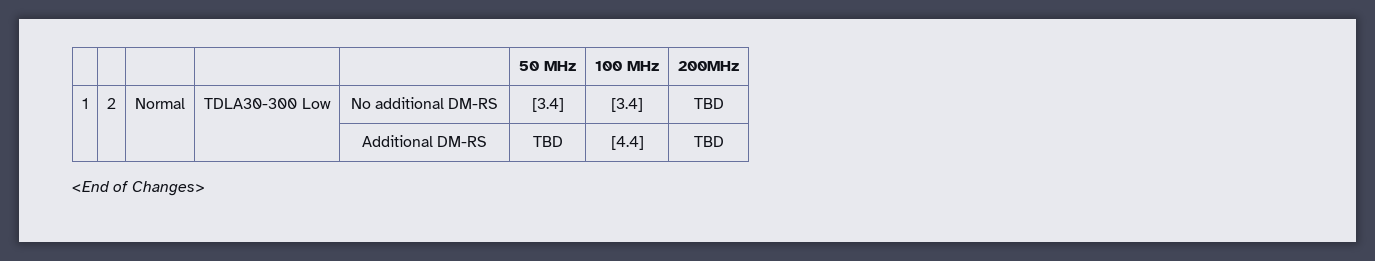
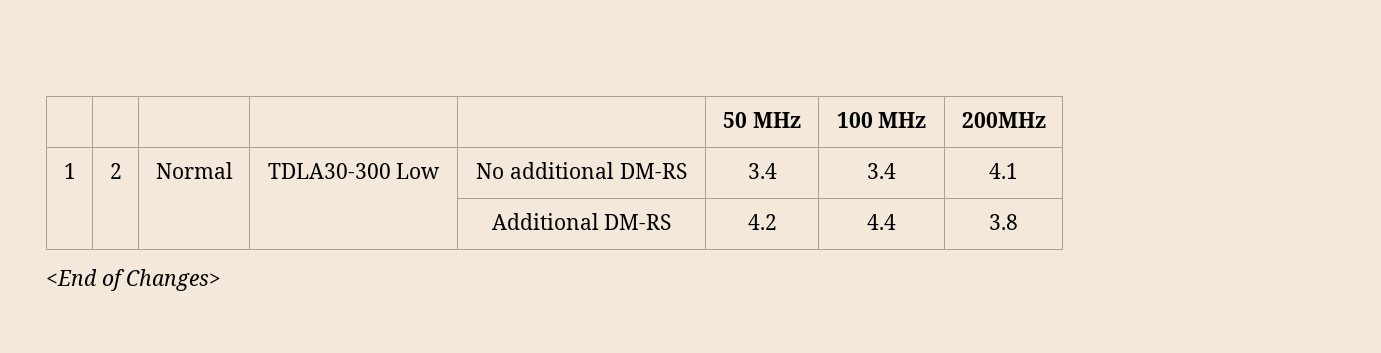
[531,98,564,112] [611,98,643,112] [693,98,724,109] [3.4] | [3.4] | TBD -> [747,163,777,179] [866,163,896,179] [988,163,1018,179] 3.4 | 3.4 | 4.1
[532,136,563,147] [610,136,644,150] [693,136,724,147] TBD | [4.4] | TBD -> [747,214,777,230] [866,214,896,230] [988,214,1018,230] 4.2 | 4.4 | 3.8

